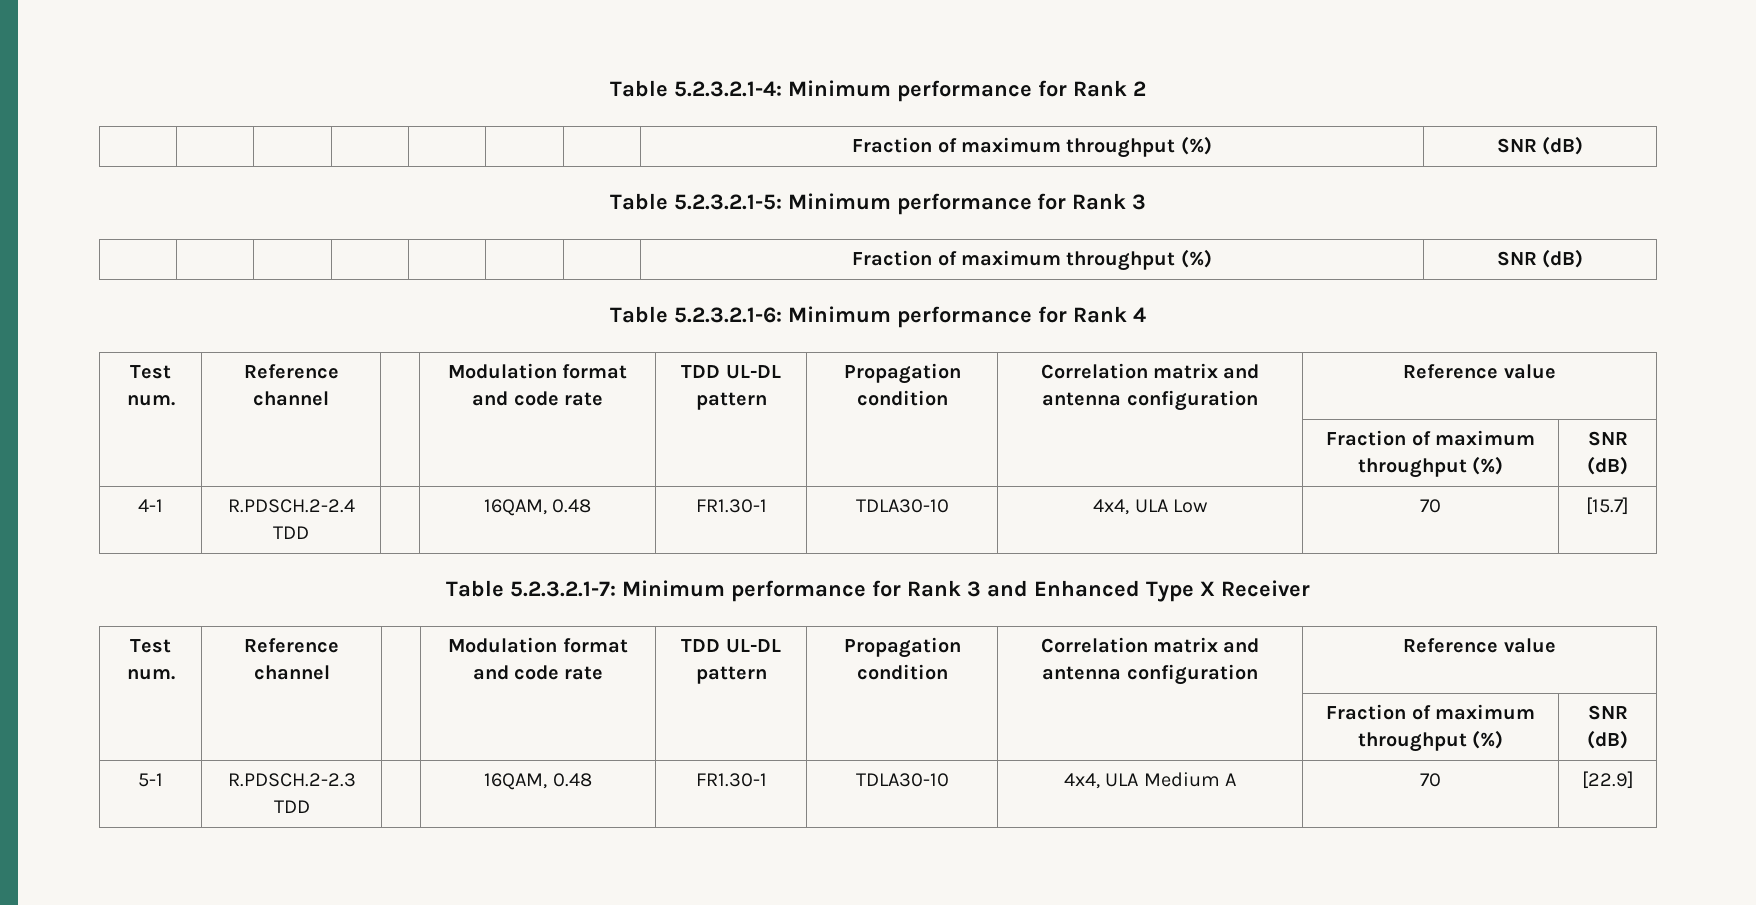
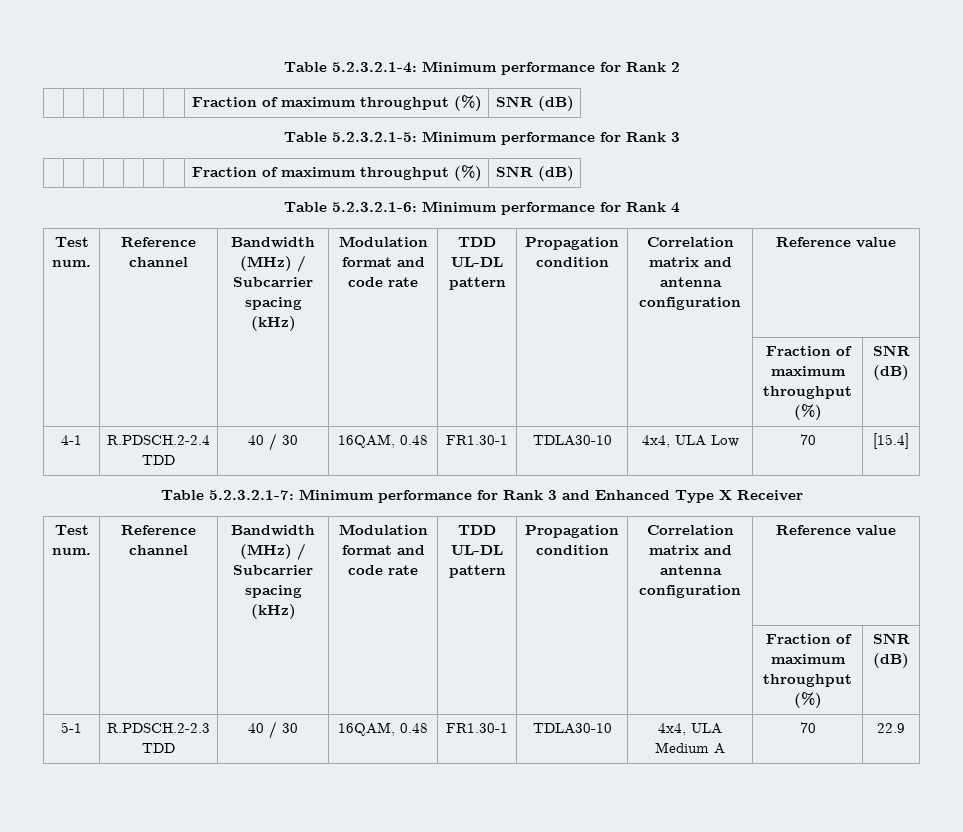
(329, 398) none -> [231,237,315,248] [240,255,306,272] [233,277,313,287] [244,297,302,310] [250,316,296,331] Bandwidth (MHz) / Subcarrier spacing (kHz)
(309, 532) none -> [248,433,298,451] 40 / 30
[1586,497,1629,515] [15.7] -> [873,433,909,449] [15.4]
(330, 672) none -> [231,525,315,536] [240,543,306,560] [233,565,313,575] [244,585,302,598] [250,604,296,619] Bandwidth (MHz) / Subcarrier spacing (kHz)
(310, 806) none -> [248,721,298,739] 40 / 30
[1581,771,1634,789] [22.9] -> [877,723,905,733] 22.9

